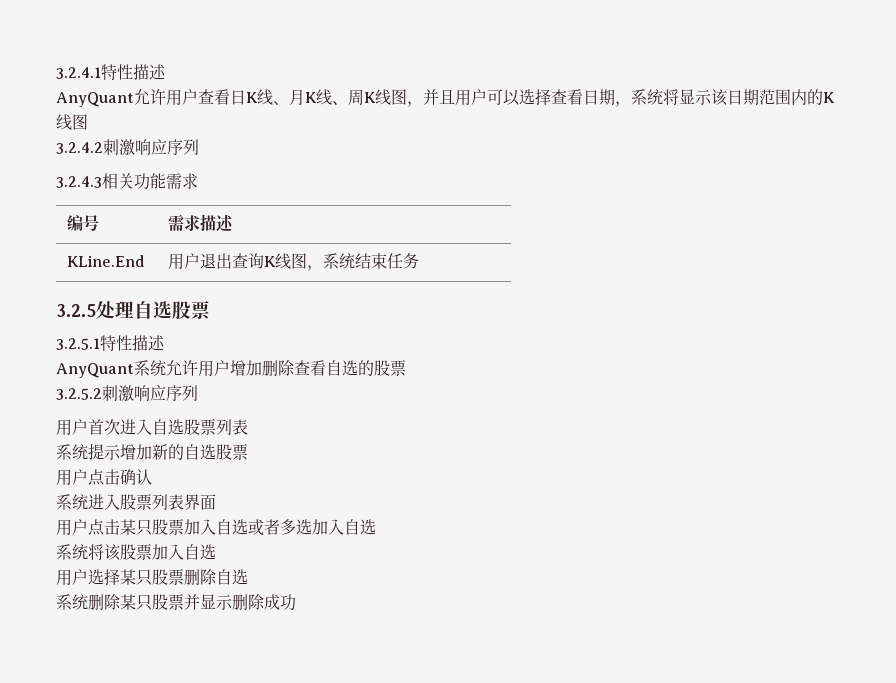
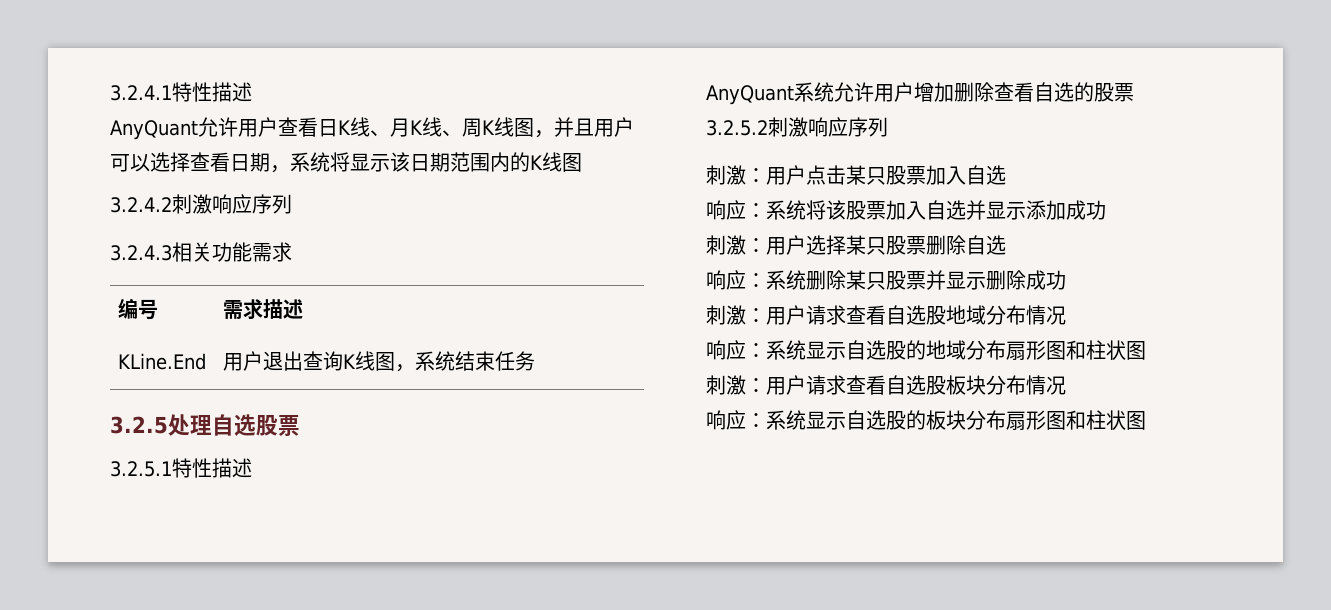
[56,419,248,436] [56,443,248,460] [56,469,152,486] [56,494,216,510] 用户首次进入自选股票列表 // 系统提示增加新的自选股票 // 用户点击确认 // 系统进入股票列表界面 // -> [706,165,766,185] 刺激：
[248,519,376,536] 或者多选加入自选 // -> [706,200,766,220] // 响应：
(216, 552) // -> [966,200,1106,220] [706,235,766,255] 并显示添加成功 // 刺激：
(248, 577) none -> [706,270,766,290] 响应：
(296, 602) none -> [706,305,1066,325] [706,340,1146,360] [706,375,1066,395] [706,410,1146,430] // 刺激：用户请求查看自选股地域分布情况 // 响应：系统显示自选股的地域分布扇形图和柱状图 // 刺激：用户请求查看自选股板块分布情况 // 响应：系统显示自选股的板块分布扇形图和柱状图

